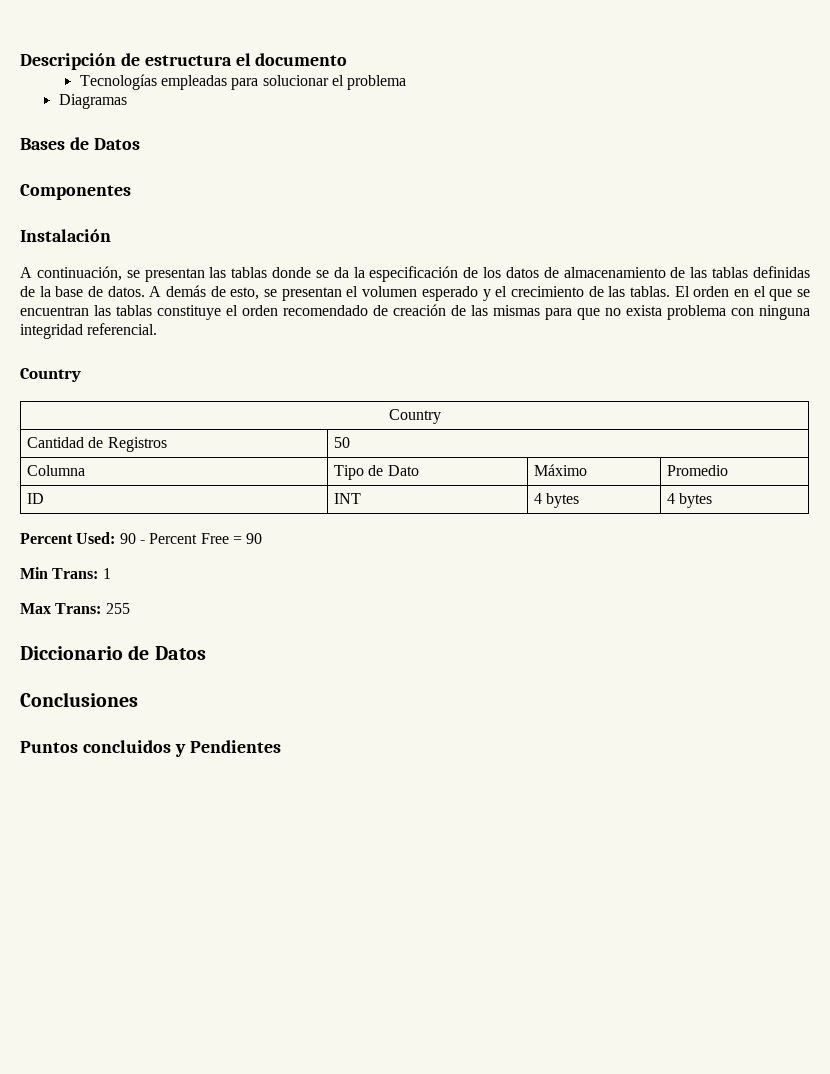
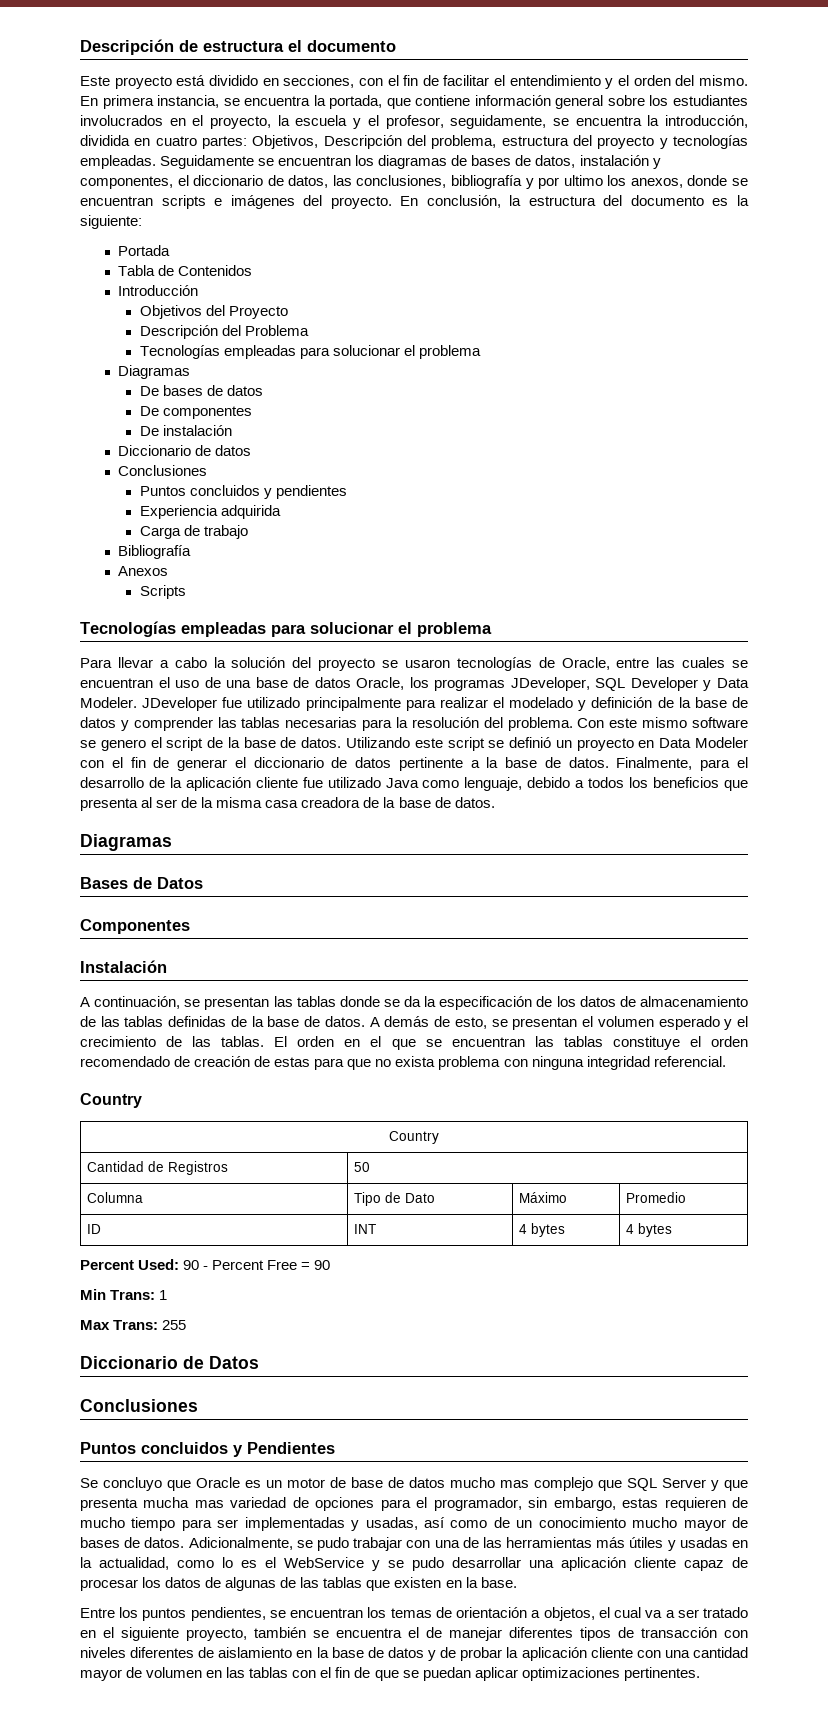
(348, 59) none -> [80,75,748,89] [80,95,749,109] [80,115,748,129] [80,135,748,149] [80,155,661,169] [80,175,748,189] [80,195,750,209] [80,215,142,229] [118,245,171,256] [118,265,253,276] [118,285,199,296] [139,305,288,319] [139,325,309,339] // Este proyecto está dividido en secciones, con el fin de facilitar el entendimiento y el orden del mismo. En primera instancia, se encuentra la portada, que contiene información general sobre los estudiantes involucrados en el proyecto, la escuela y el profesor, seguidamente, se encuentra la introducción, dividida en cuatro partes: Objetivos, Descripción del problema, estructura del proyecto y tecnologías empleadas. Seguidamente se encuentran los diagramas de bases de datos, instalación y componentes, el diccionario de datos, las conclusiones, bibliografía y por ultimo los anexos, donde se encuentran scripts e imágenes del proyecto. En conclusión, la estructura del documento es la siguiente: // Portada // Tabla de Contenidos // Introducción // Objetivos del Proyecto // Descripción del Problema
(127, 101) none -> [139,385,263,396] [139,406,252,419] [139,425,232,436] [118,445,252,456] [118,465,208,476] [139,485,347,499] [139,505,281,519] [139,525,248,539] [118,545,192,559] [118,566,169,576] [139,585,186,599] [80,621,492,637] [80,657,748,671] [80,677,749,691] [80,697,748,711] [80,717,749,731] [80,737,749,751] [80,757,748,771] [80,777,748,791] [80,797,495,811] [80,834,172,851] // De bases de datos // De componentes // De instalación // Diccionario de datos // Conclusiones // Puntos concluidos y pendientes // Experiencia adquirida // Carga de trabajo // Bibliografía // Anexos // Scripts // Tecnologías empleadas para solucionar el problema // Para llevar a cabo la solución del proyecto se usaron tecnologías de Oracle, entre las cuales se encuentran el uso de una base de datos Oracle, los programas JDeveloper, SQL Developer y Data Modeler. JDeveloper fue utilizado principalmente para realizar el modelado y definición de la base de datos y comprender las tablas necesarias para la resolución del problema. Con este mismo software se genero el script de la base de datos. Utilizando este script se definió un proyecto en Data Modeler con el fin de generar el diccionario de datos pertinente a la base de datos. Finalmente, para el desarrollo de la aplicación cliente fue utilizado Java como lenguaje, debido a todos los beneficios que presenta al ser de la misma casa creadora de la base de datos. // Diagramas
[471,305,540,316] las mismas -> [274,1057,311,1067] estas
(281, 746) none -> [80,1477,748,1491] [80,1497,748,1511] [80,1517,749,1531] [80,1537,748,1551] [80,1557,748,1571] [80,1577,517,1591] [80,1607,749,1621] [80,1627,748,1641] [80,1647,749,1661] [80,1667,700,1681] // Se concluyo que Oracle es un motor de base de datos mucho mas complejo que SQL Server y que presenta mucha mas variedad de opciones para el programador, sin embargo, estas requieren de mucho tiempo para ser implementadas y usadas, así como de un conocimiento mucho mayor de bases de datos. Adicionalmente, se pudo trabajar con una de las herramientas más útiles y usadas en la actualidad, como lo es el WebService y se pudo desarrollar una aplicación cliente capaz de procesar los datos de algunas de las tablas que existen en la base. // Entre los puntos pendientes, se encuentran los temas de orientación a objetos, el cual va a ser tratado en el siguiente proyecto, también se encuentra el de manejar diferentes tipos de transacción con niveles diferentes de aislamiento en la base de datos y de probar la aplicación cliente con una cantidad mayor de volumen en las tablas con el fin de que se puedan aplicar optimizaciones pertinentes.

